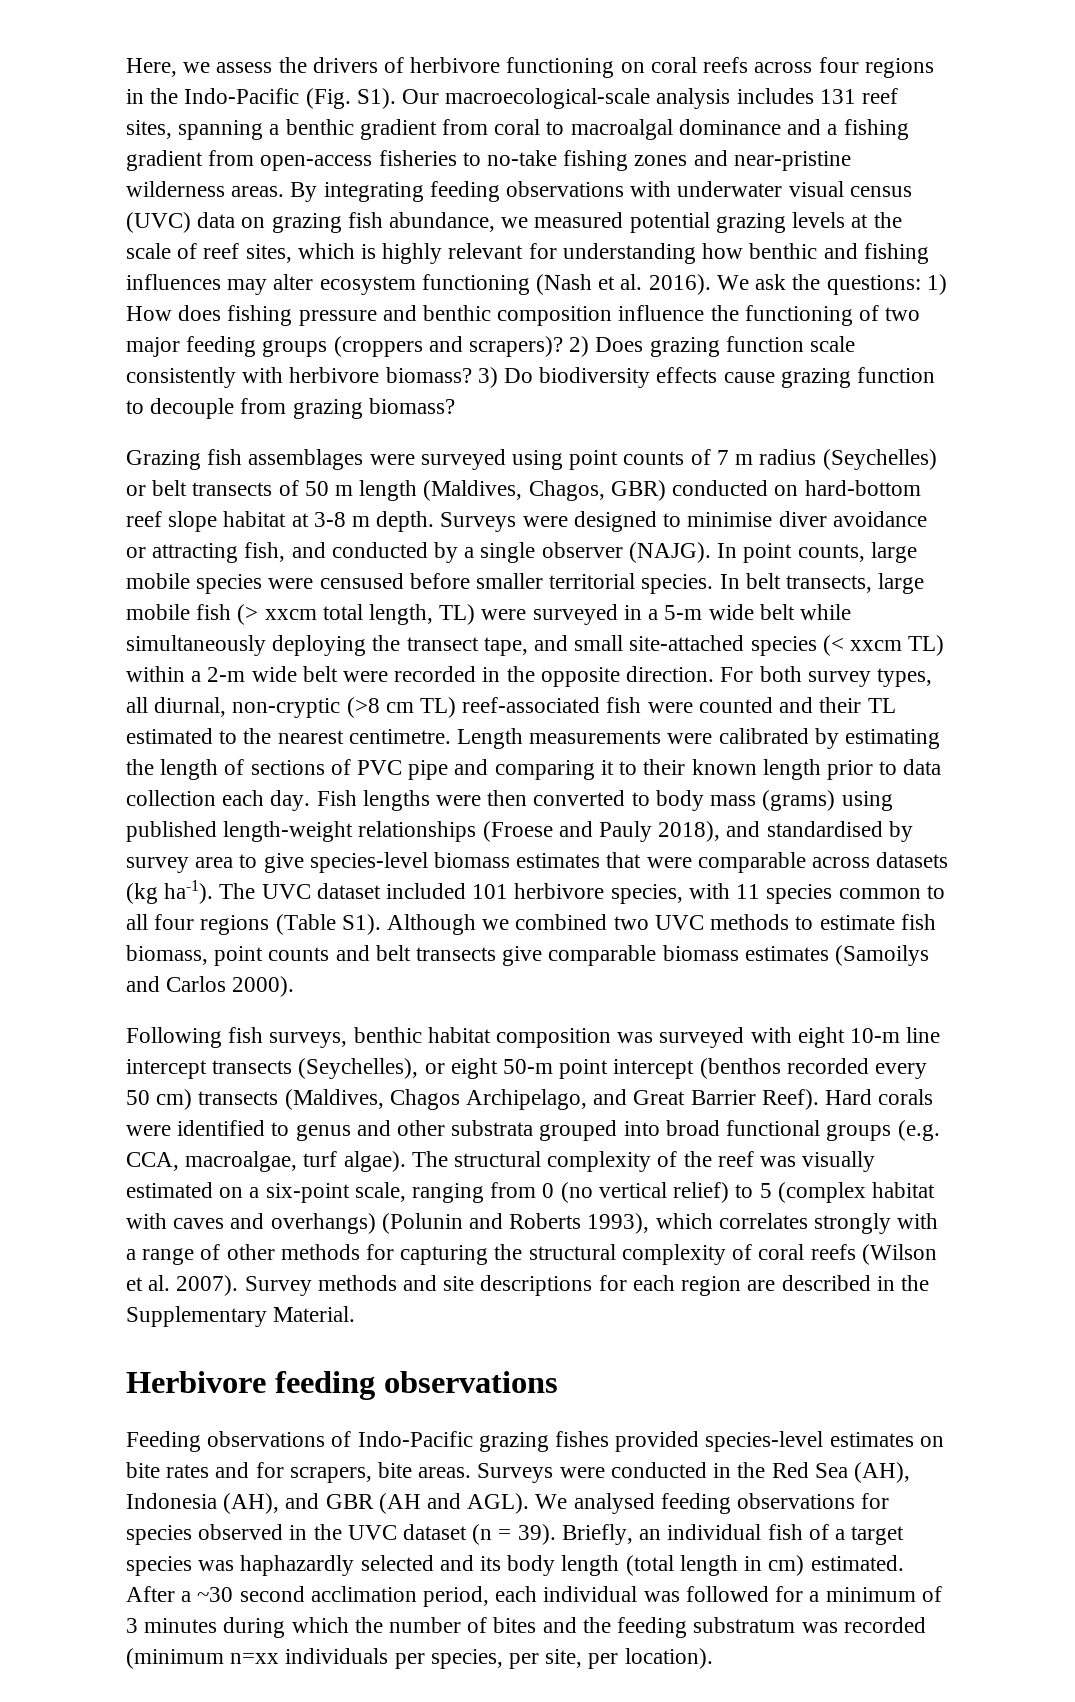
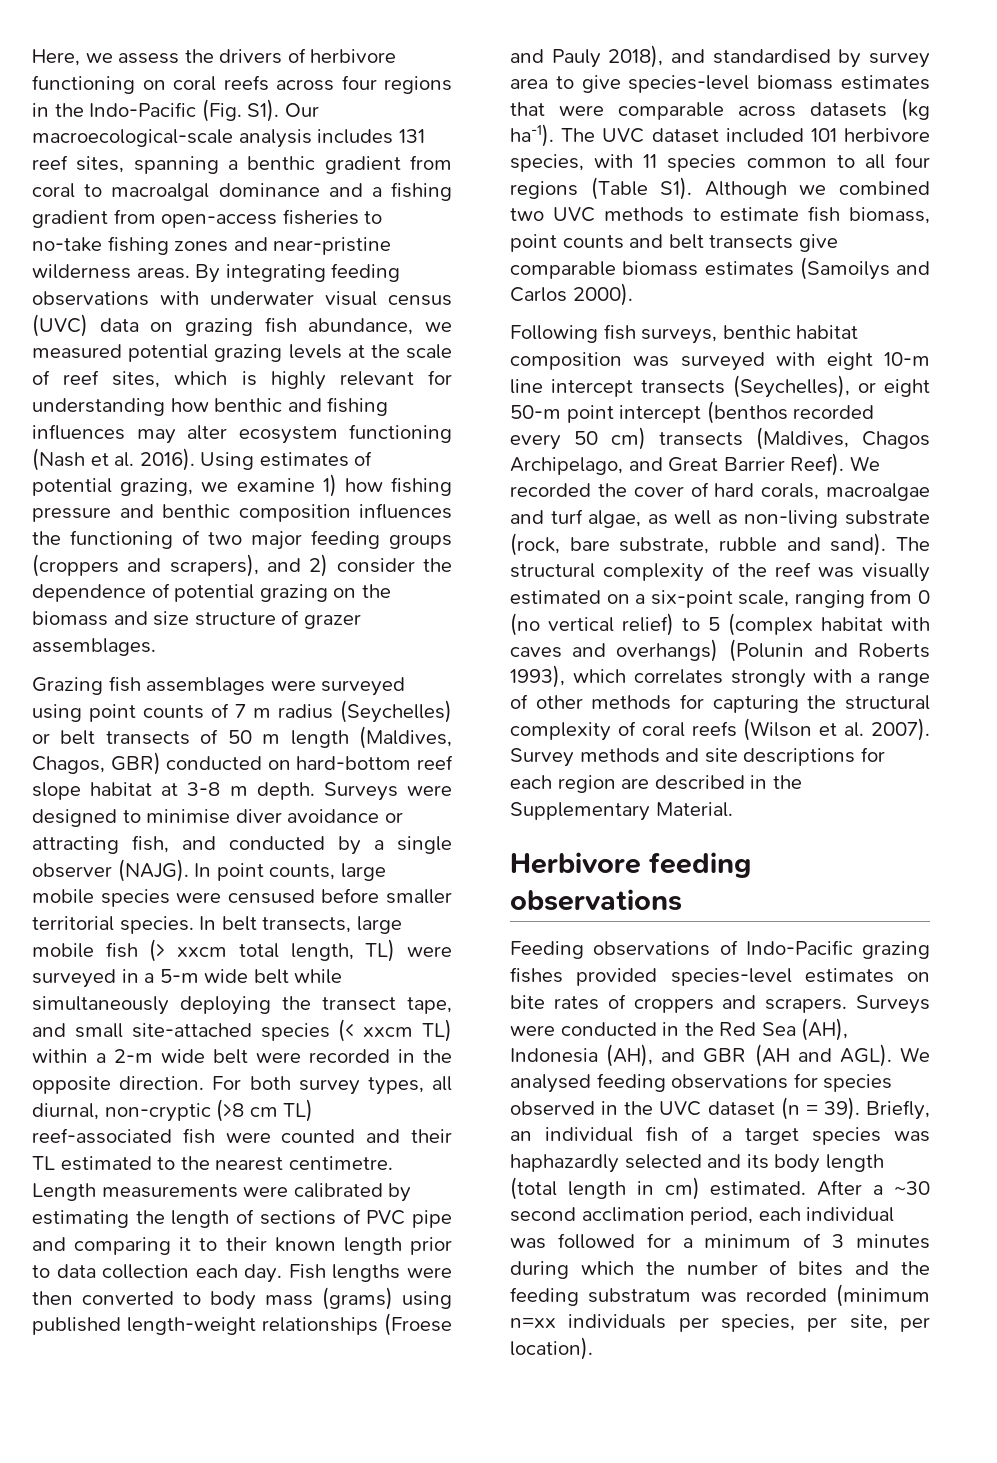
[716,274,947,295] [126,305,222,321] We ask the questions: 1) How does -> [200,451,373,470] [32,474,383,497] Using estimates of potential grazing, we examine 1) how
[618,305,705,321] influence -> [359,503,452,519] influences
[469,336,856,357] [126,367,936,388] [126,398,455,419] scrapers)? 2) Does grazing function scale consistently with herbivore biomass? 3) Do biodiversity effects cause grazing function to decouple from grazing biomass? -> [169,554,452,577] [32,583,391,602] [32,610,361,629] [32,638,156,656] scrapers), and 2) consider the dependence of potential grazing on the biomass and size structure of grazer assemblages.
[825,1089,934,1105] [126,1120,940,1141] [126,1151,406,1172] Hard corals were identified to genus and other substrata grouped into broad functional groups (e.g. CCA, macroalgae, turf algae). -> [849,456,880,471] [510,482,930,501] [510,509,930,528] [510,533,887,556] We recorded the cover of hard corals, macroalgae and turf algae, as well as non-living substrate (rock, bare substrate, rubble and sand).
[215,1462,472,1483] and for scrapers, bite areas. -> [607,994,848,1013] of croppers and scrapers.

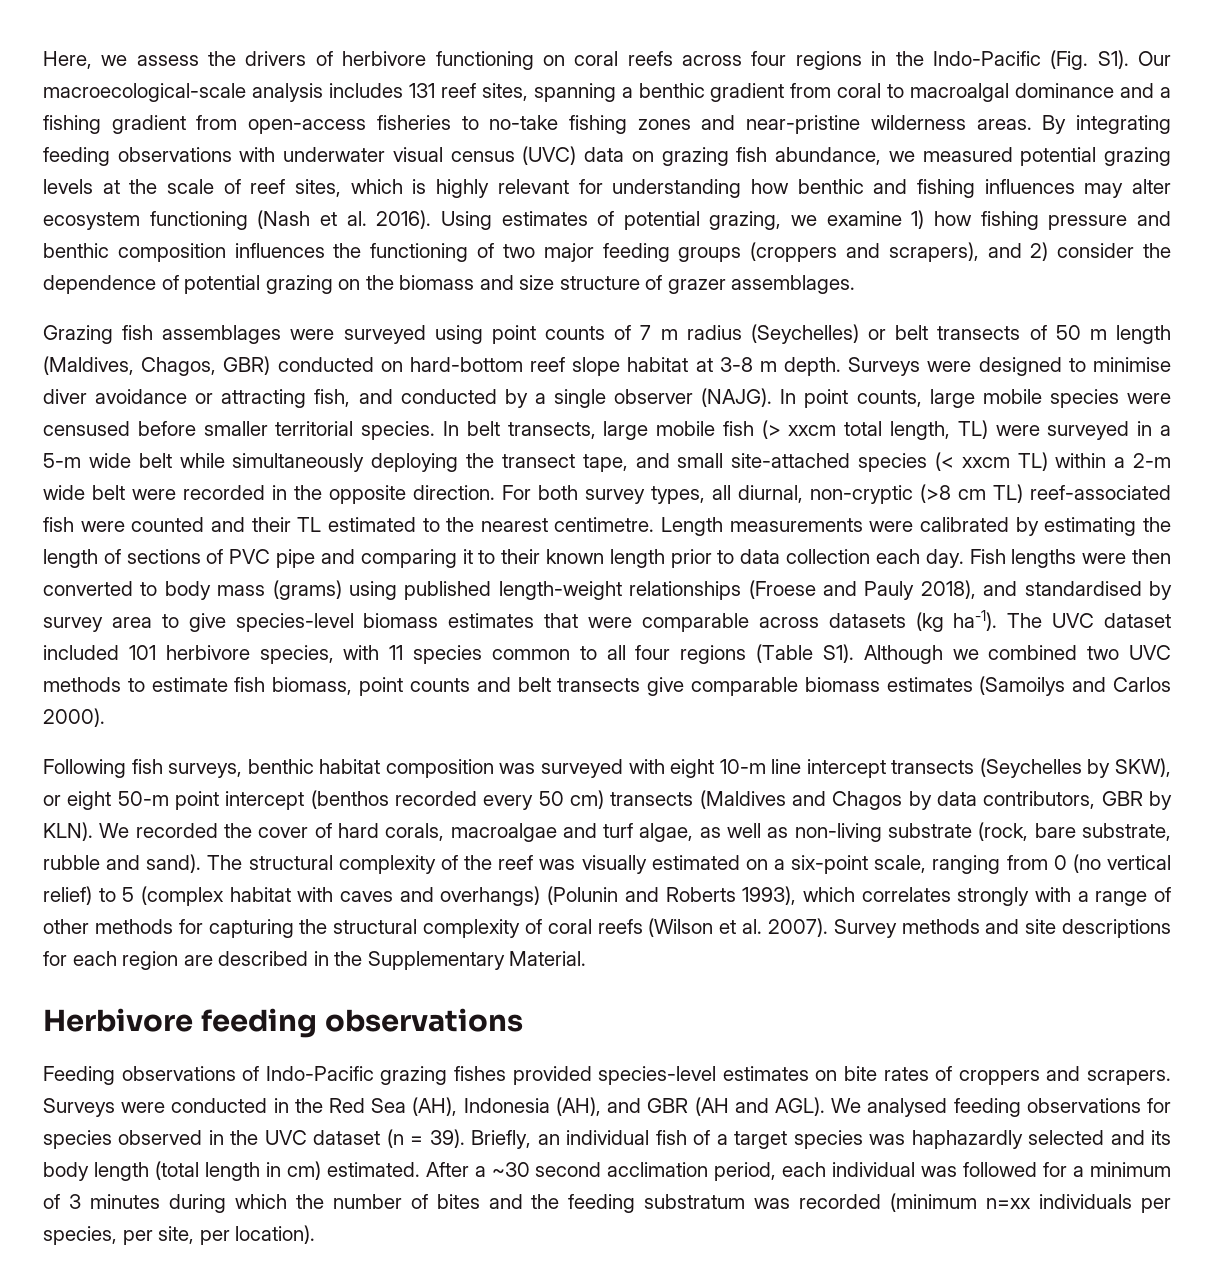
[733,375,850,398] (Seychelles), -> [979,758,1171,778] (Seychelles by SKW),
[756,427,930,450] [510,453,845,476] (Maldives, Chagos Archipelago, and Great Barrier Reef). -> [699,790,1172,810] [43,822,93,841] (Maldives and Chagos by data contributors, GBR by KLN).

